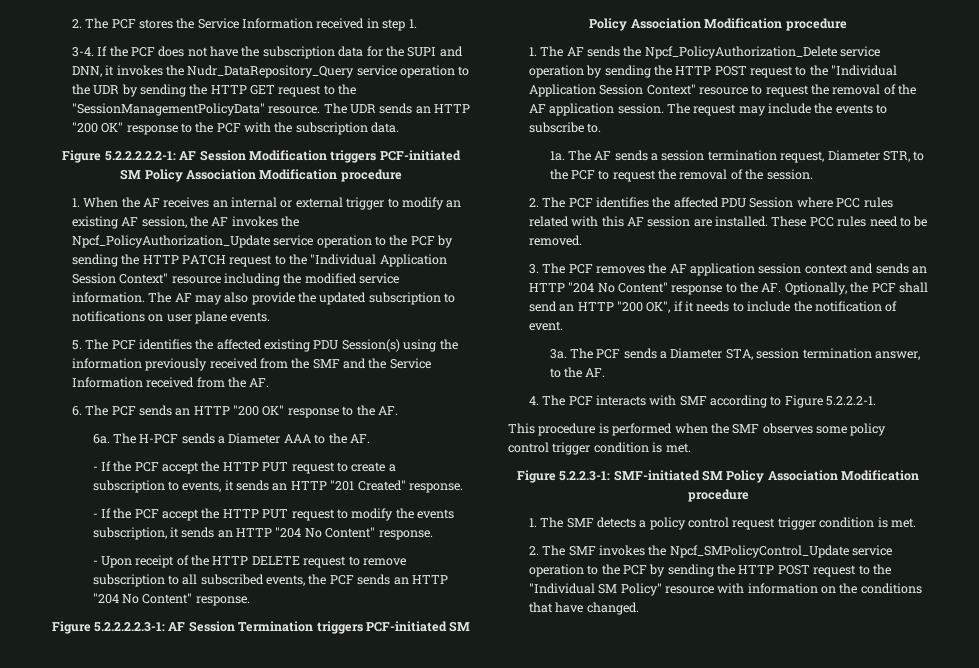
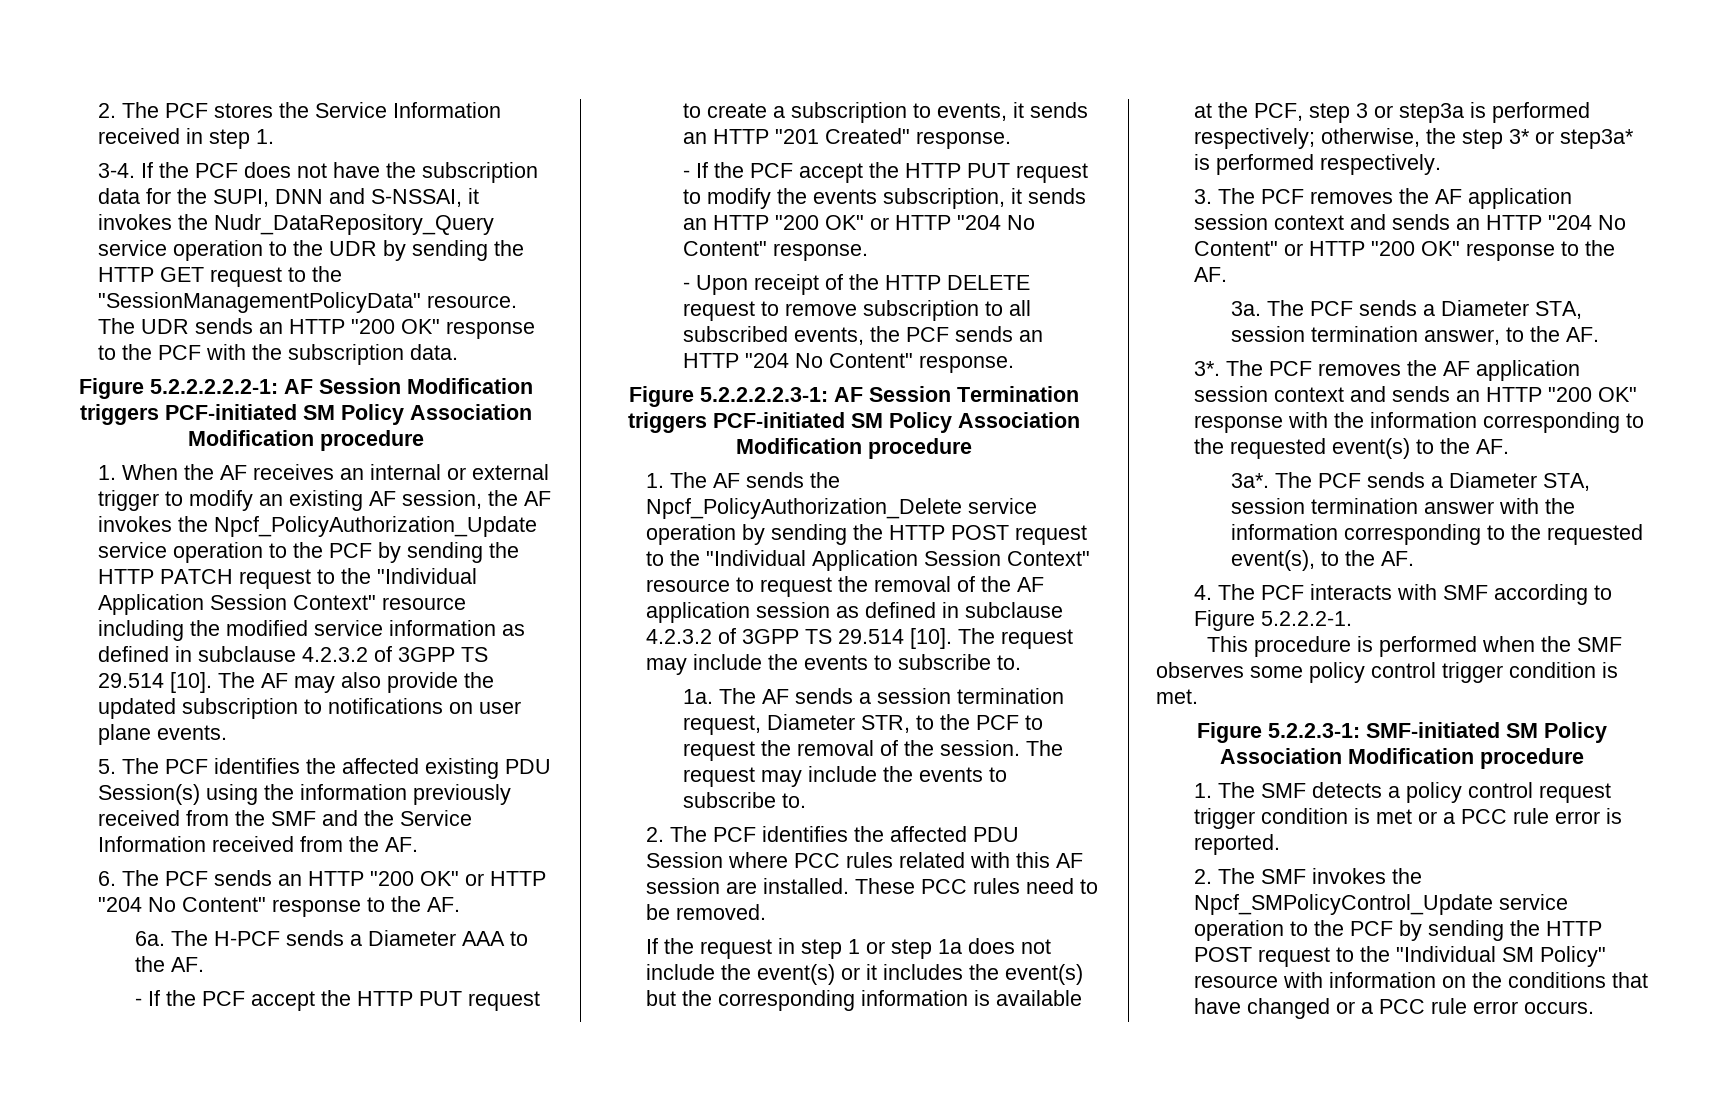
[407,46,463,57] [71,66,102,77] SUPI and DNN, -> [212,188,462,207] SUPI, DNN and S-NSSAI,
[71,292,145,303] information. -> [388,620,525,636] [97,646,488,662] [97,672,212,693] information as defined in subclause 4.2.3.2 of 3GPP TS 29.514 [10].
(285, 410) none -> [464,871,546,886] [97,897,266,912] or HTTP "204 No Content"
(273, 532) none -> [775,215,952,230] "200 OK" or HTTP
[617,103,664,114] session. -> [755,602,1063,618] [645,628,952,649] session as defined in subclause 4.2.3.2 of 3GPP TS 29.514 [10].
(813, 174) none -> [1026,740,1064,756] [683,766,1008,787] [683,792,807,808] The request may include the events to subscribe to.
(582, 240) none -> [645,938,1051,959] [645,964,1083,985] [645,990,1082,1011] [1193,102,1590,123] [1193,128,1634,149] [1193,154,1441,175] // If the request in step 1 or step 1a does not include the event(s) or it includes the event(s) but the corresponding information is available at the PCF, step 3 or step3a is performed respectively; otherwise, the step 3* or step3a* is performed respectively.
[671,282,928,295] [528,301,898,313] [528,321,563,331] response to the AF. Optionally, the PCF shall send an HTTP "200 OK", if it needs to include the notification of event. -> [1283,240,1615,261] [1193,267,1227,282] or HTTP "200 OK" response to the AF.
(606, 372) none -> [1193,360,1580,381] [1193,386,1637,402] [1193,412,1644,433] [1193,438,1509,459] [1231,472,1591,491] [1231,498,1576,514] [1231,524,1644,545] [1231,550,1415,571] // 3*. The PCF removes the AF application session context and sends an HTTP "200 OK" response with the information corresponding to the requested event(s) to the AF. // 3a*. The PCF sends a Diameter STA, session termination answer with the information corresponding to the requested event(s), to the AF.
[890,518,916,528] met. -> [1375,808,1622,824] [1193,834,1280,855] met or a PCC rule error is reported.
[586,602,639,615] changed. -> [1246,998,1594,1019] changed or a PCC rule error occurs.

